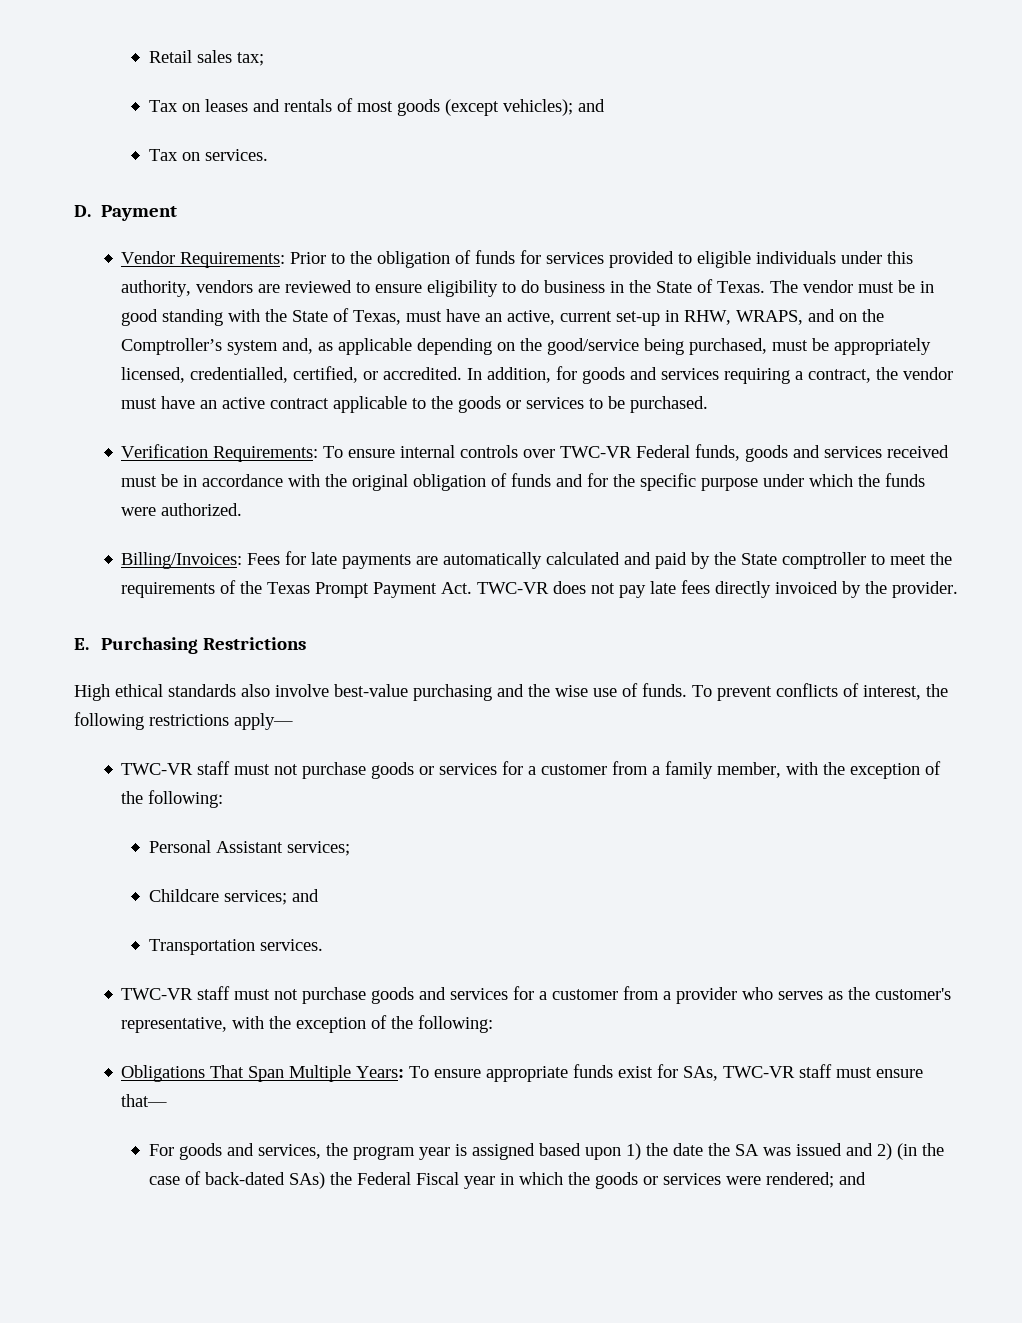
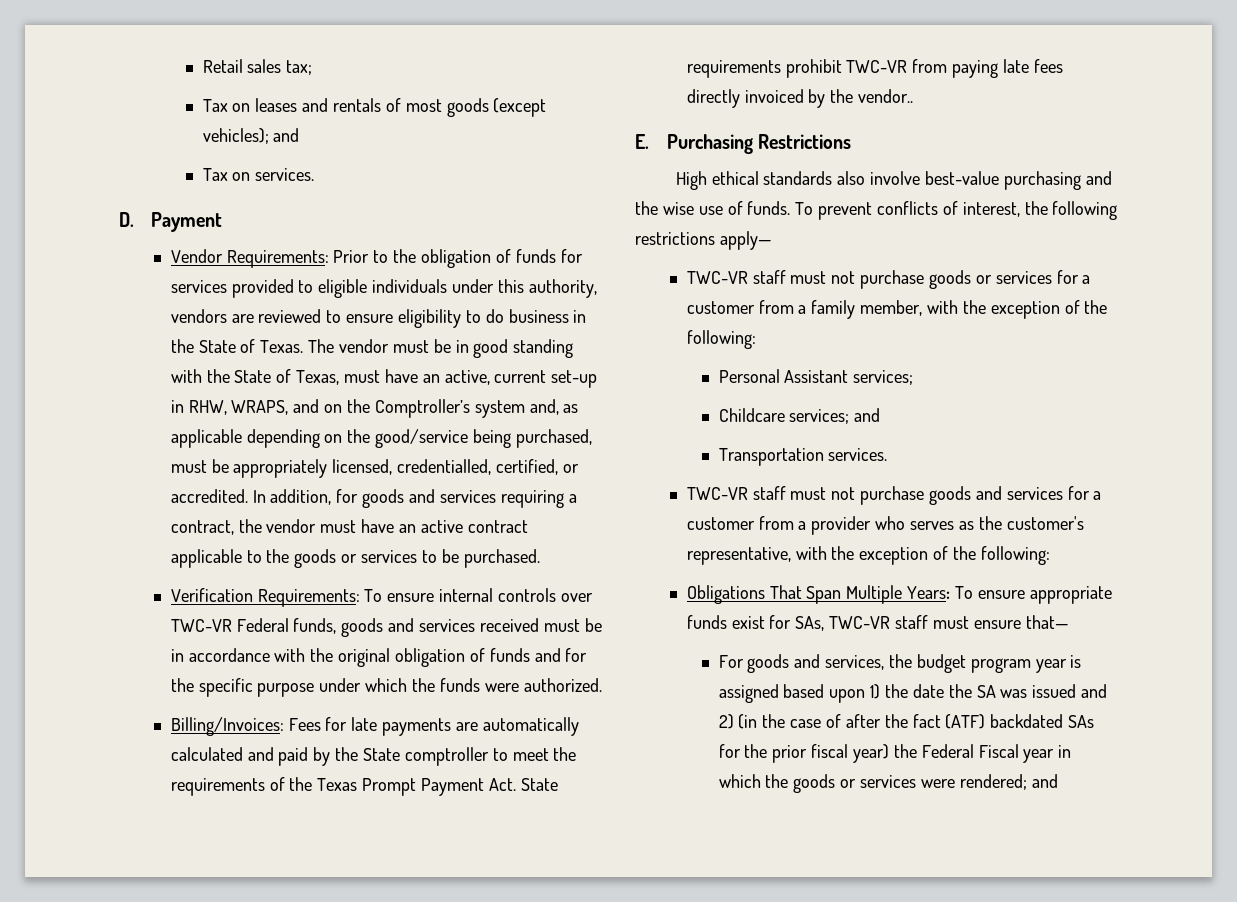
[477,581,647,598] TWC-VR does not pay -> [520,778,558,791] [686,59,999,78] State requirements prohibit TWC-VR from paying
[892,581,959,598] provider. -> [858,89,914,103] vendor..
(348, 1149) none -> [916,654,966,673] budget
[204,1172,325,1189] back-dated SAs) -> [845,714,1095,729] [718,744,889,763] after the fact (ATF) backdated SAs for the prior fiscal year)

